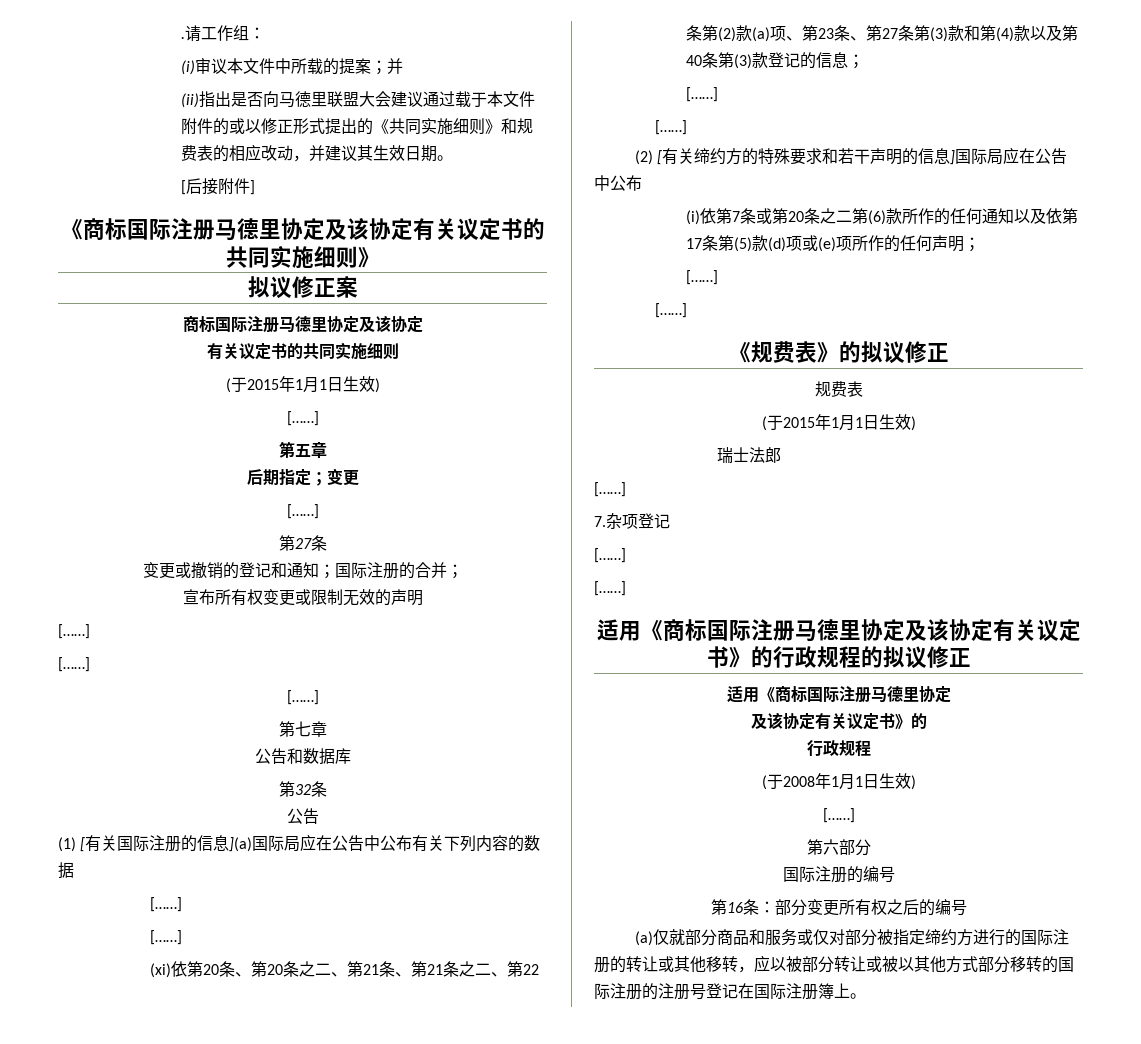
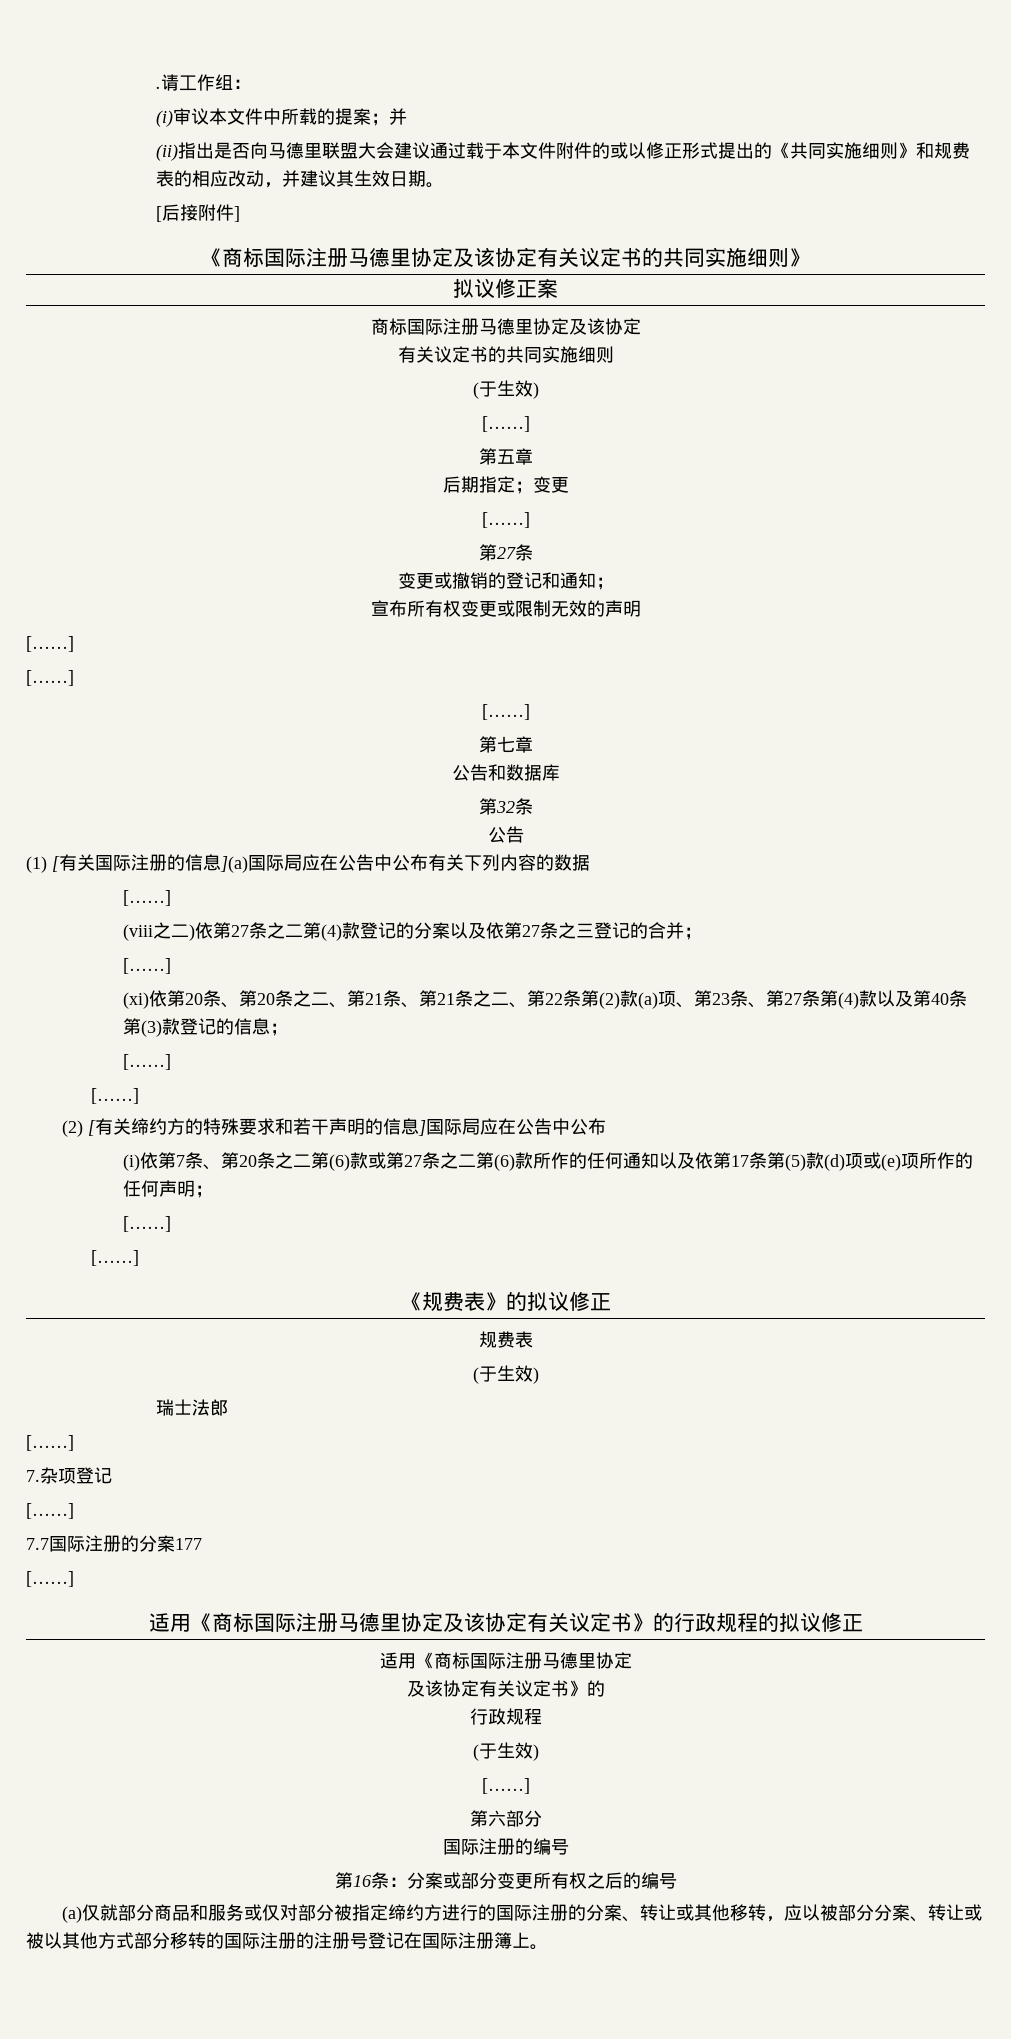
[246,376,343,393] 2015年1月1日 -> (497, 389) none
[334,562,463,579] 国际注册的合并； -> (614, 583) none
(183, 904) none -> [123,922,703,941] // (viii之二)依第27条之二第(4)款登记的分案以及依第27条之三登记的合并；
[930,25,997,42] (3)款和第 -> (839, 998) none
[756,208,805,224] 或第20 -> [203,1152,423,1171] 、第20条之二第(6)款或第27
[782,414,879,431] 2015年1月1日 -> (497, 1374) none
(626, 555) none -> [26,1535,202,1552] // 7.7国际注册的分案177
[782,773,879,790] 2008年1月1日 -> (497, 1751) none
(775, 907) none -> [406,1872,461,1889] 分案或
(626, 964) none -> [585,1904,640,1922] 分案、
(834, 964) none -> [873,1904,928,1922] 分案、

